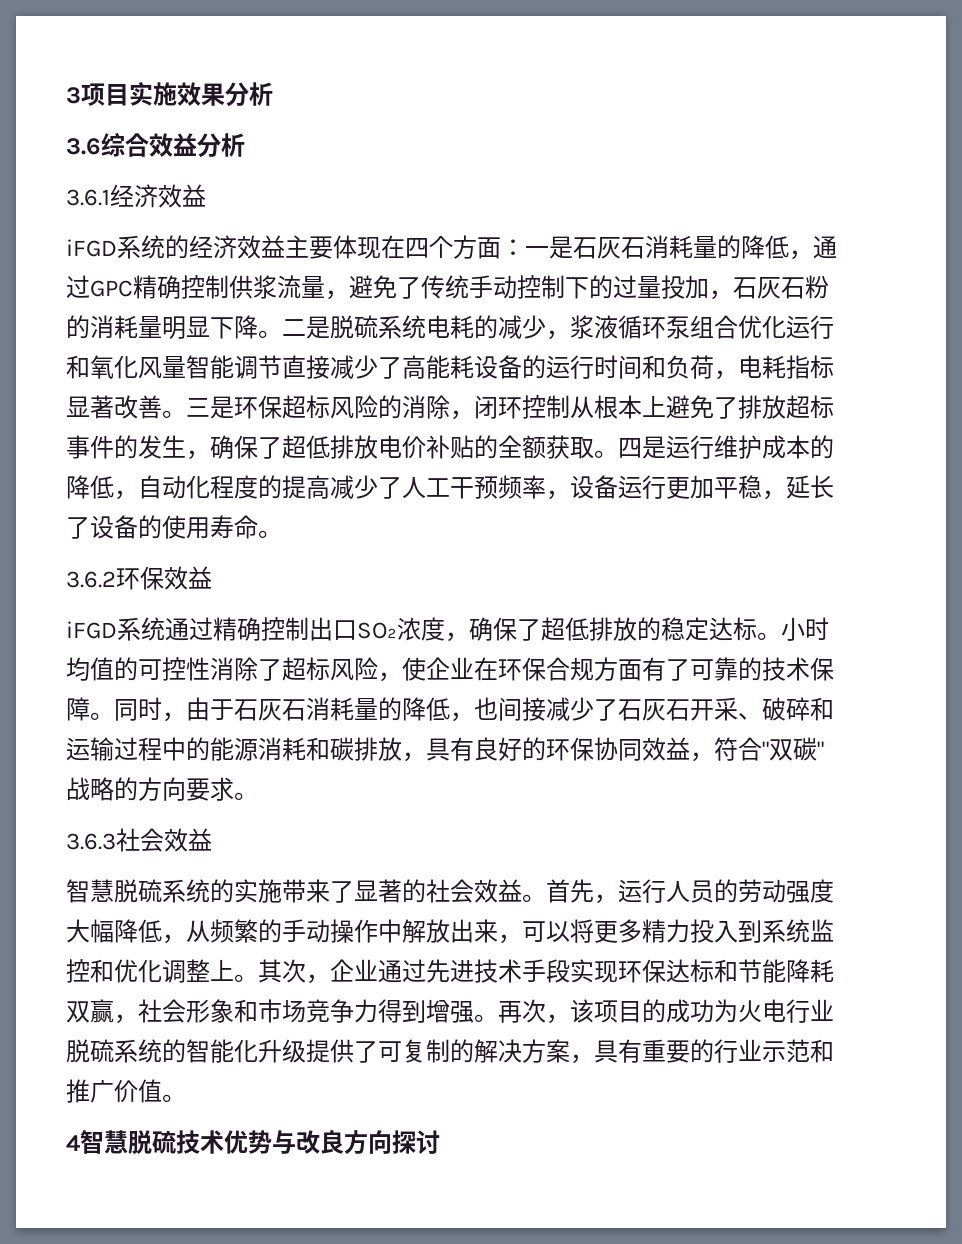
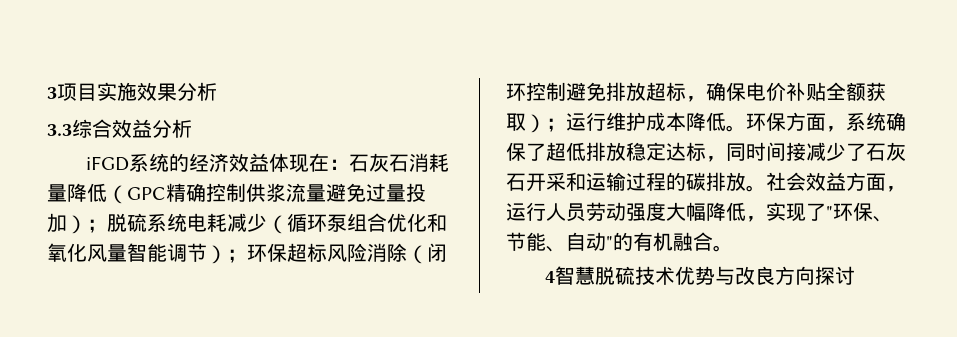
[66,138,101,155] 3.6 -> [47,124,72,136] 3.3
[66,184,206,208] // 3.6.1经济效益 -> (192, 128) none
[285,235,837,260] [66,275,90,299] 主要体现在四个方面：一是石灰石消耗量的降低，通过 -> [269,153,450,173] [47,183,127,204] 体现在：石灰石消耗量降低（
[325,275,829,300] [66,315,618,340] ，避免了传统手动控制下的过量投加，石灰石粉的消耗量明显下降。二是脱硫系统电耗的减少，浆液 -> [326,183,426,202] [47,213,287,234] 避免过量投加）；脱硫系统电耗减少（
[786,315,834,339] 运行 -> (427, 222) none
[282,355,834,380] [66,395,834,420] [66,435,834,460] [66,475,834,500] [66,515,282,539] [66,566,212,590] [66,617,829,642] [66,657,834,682] [66,697,498,722] 直接减少了高能耗设备的运行时间和负荷，电耗指标显著改善。三是环保超标风险的消除，闭环控制从根本上避免了排放超标事件的发生，确保了超低排放电价补贴的全额获取。四是运行维护成本的降低，自动化程度的提高减少了人工干预频率，设备运行更加平稳，延长了设备的使用寿命。 // 3.6.2环保效益 // iFGD系统通过精确控制出口SO₂浓度，确保了超低排放的稳定达标。小时均值的可控性消除了超标风险，使企业在环保合规方面有了可靠的技术保障。同时，由于石灰石消耗量的降低，也 -> [207,243,447,264] [506,82,886,102] [506,112,906,133] [506,142,766,162] ）；环保超标风险消除（闭环控制避免排放超标，确保电价补贴全额获取）；运行维护成本降低。环保方面，系统确保了超低排放稳定达标，同时
[738,697,810,721] 、破碎 -> (566, 181) none
[162,737,824,762] [66,777,258,801] [66,828,212,852] [66,879,594,903] 中的能源消耗和碳排放，具有良好的环保协同效益，符合"双碳"战略的方向要求。 // 3.6.3社会效益 // 智慧脱硫系统的实施带来了显著的社会效益。首先 -> [666,172,886,192] 的碳排放。社会效益方面
[714,879,738,903] 的 -> (586, 212) none
[186,919,834,944] [66,959,834,984] [66,999,834,1024] [66,1039,834,1064] [66,1079,162,1103] 从频繁的手动操作中解放出来，可以将更多精力投入到系统监控和优化调整上。其次，企业通过先进技术手段实现环保达标和节能降耗双赢，社会形象和市场竞争力得到增强。再次，该项目的成功为火电行业脱硫系统的智能化升级提供了可复制的解决方案，具有重要的行业示范和推广价值 -> [766,202,893,222] [506,232,713,252] 实现了"环保、节能、自动"的有机融合

